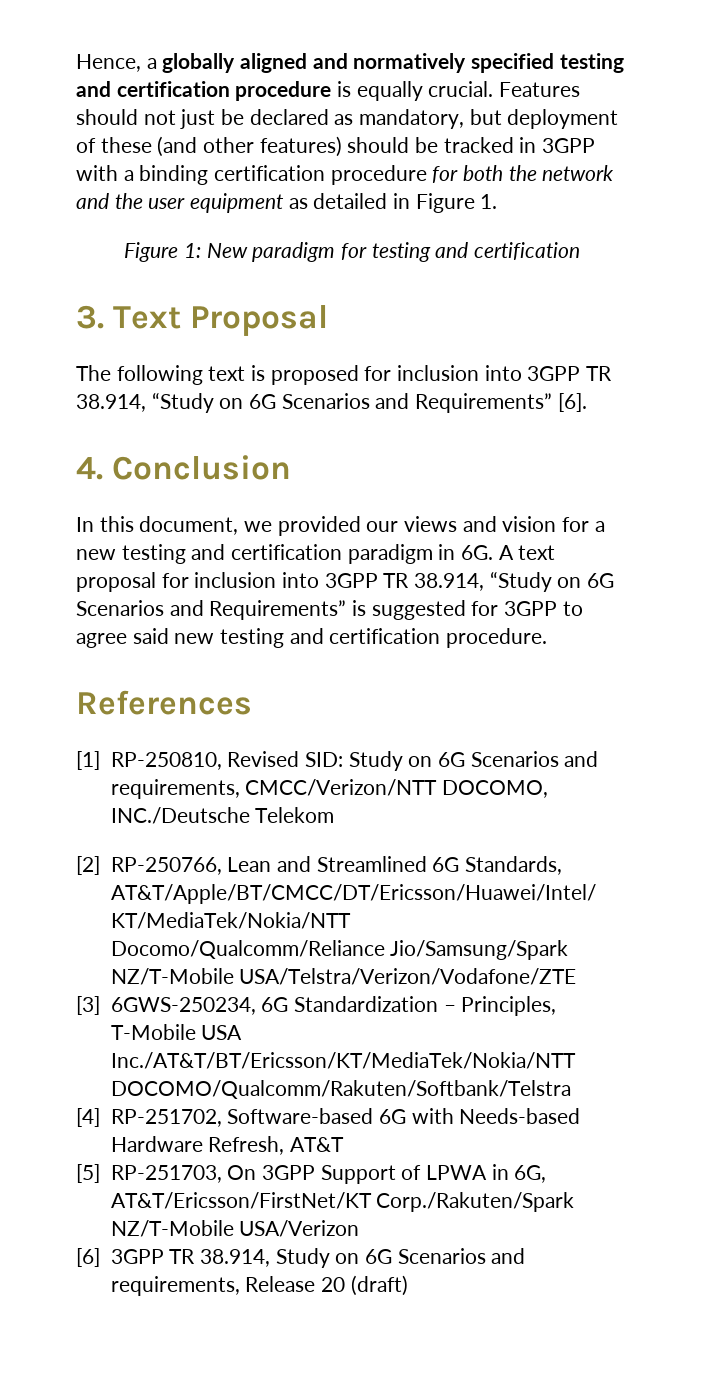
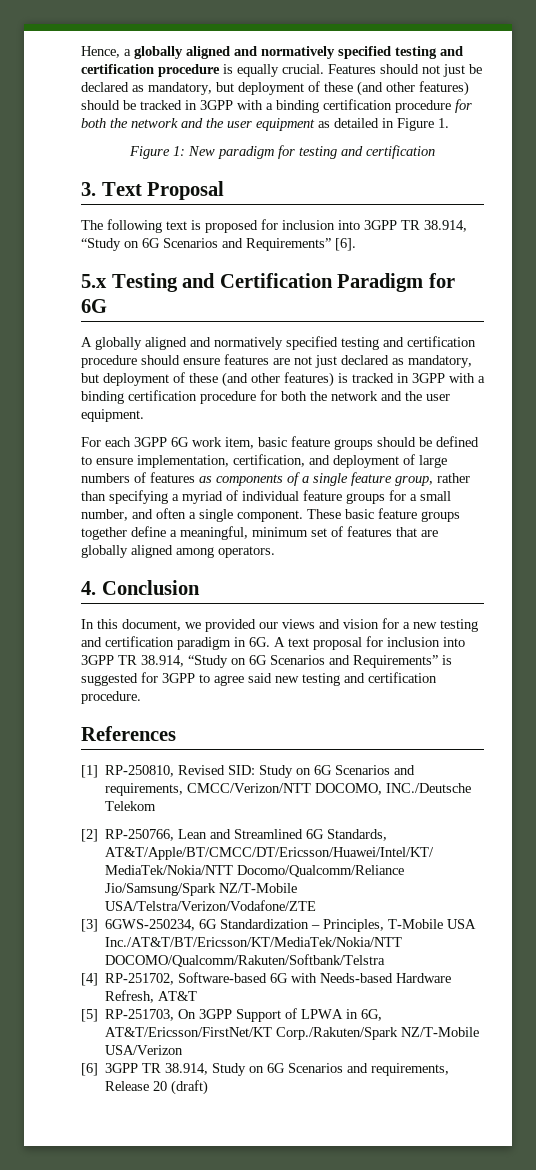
(587, 402) none -> [81,273,455,292] [81,299,107,313] [81,336,476,350] [81,354,472,368] [81,372,485,387] [81,390,450,404] [81,409,144,422] [81,436,479,450] [81,454,447,468] [81,472,470,486] [81,490,451,504] [81,508,460,522] [81,526,438,540] [81,545,275,558] // 5.x Testing and Certification Paradigm for 6G // A globally aligned and normatively specified testing and certification procedure should ensure features are not just declared as mandatory, but deployment of these (and other features) is tracked in 3GPP with a binding certification procedure for both the network and the user equipment. // For each 3GPP 6G work item, basic feature groups should be defined to ensure implementation, certification, and deployment of large numbers of features as components of a single feature group, rather than specifying a myriad of individual feature groups for a small number, and often a single component. These basic feature groups together define a meaningful, minimum set of features that are globally aligned among operators.

